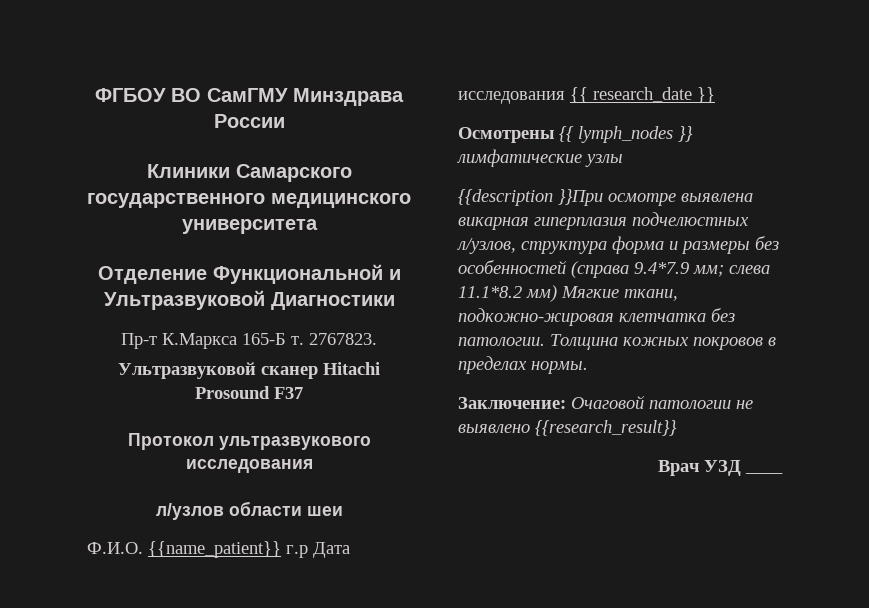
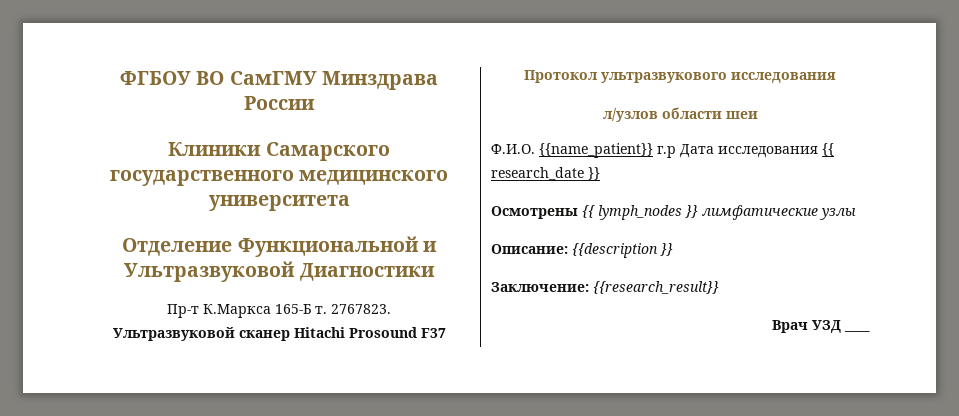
[458,189,753,206] [458,212,749,230] [457,236,779,254] [458,260,770,278] [458,285,678,302] [458,308,735,326] [458,334,776,350] [458,356,588,374] [458,395,753,409] [458,424,530,433] {{description }}При осмотре выявлена викарная гиперплазия подчелюстных л/узлов, структура форма и размеры без особенностей (справа 9.4*7.9 мм; слева 11.1*8.2 мм) Мягкие ткани, подкожно-жировая клетчатка без патологии. Толщина кожных покровов в пределах нормы. // Заключение: Очаговой патологии не выявлено -> [491,243,673,258] [491,282,589,292] Описание: {{description }} // Заключение:

